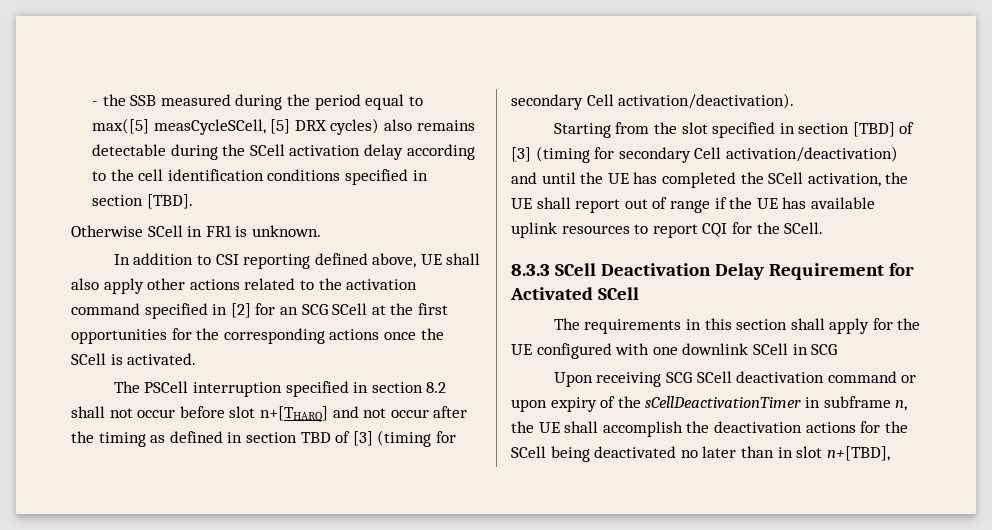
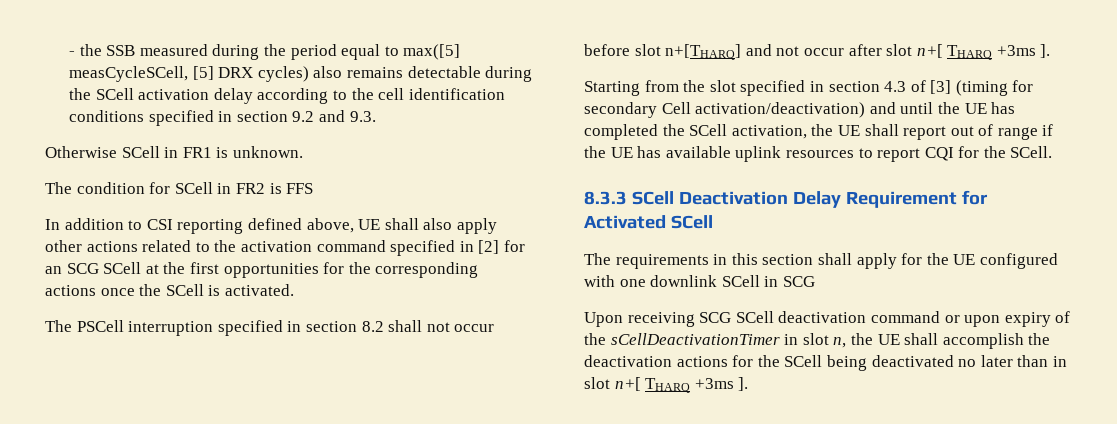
[146,194,193,209] [TBD]. -> [292,110,376,122] 9.2 and 9.3.
(321, 231) none -> [45,182,314,194] // The condition for SCell in FR2 is FFS
[71,430,456,447] [511,93,795,110] the timing as defined in section TBD of [3] (timing for secondary Cell activation/deactivation). -> [886,44,1051,60] slot n+[ THARQ +3ms ].
[852,122,895,137] [TBD] -> [884,81,907,92] 4.3
[823,396,891,408] subframe -> [802,333,829,345] slot
[826,446,890,461] n+[TBD], -> [614,377,749,393] n+[ THARQ +3ms ].

